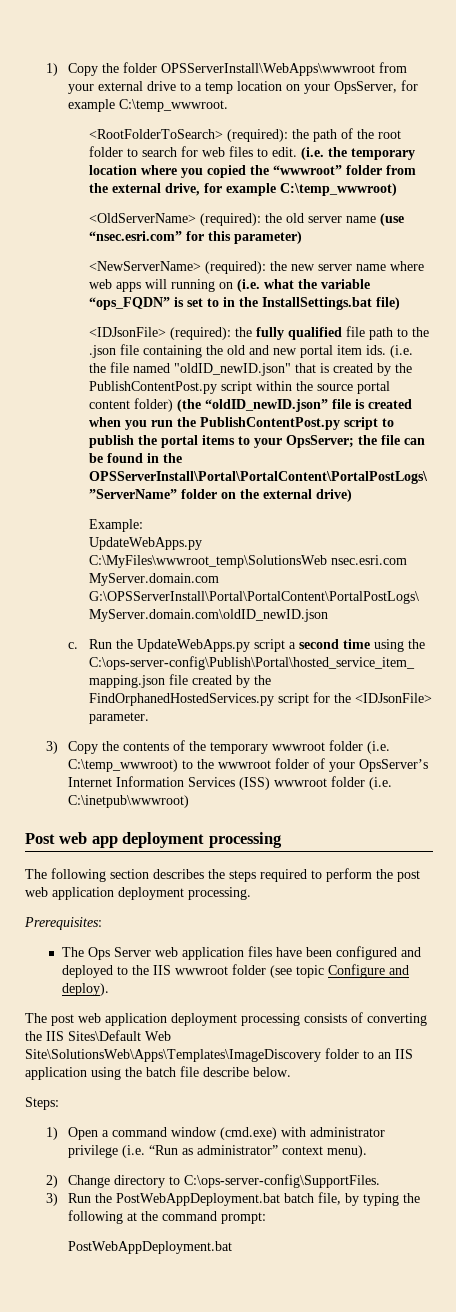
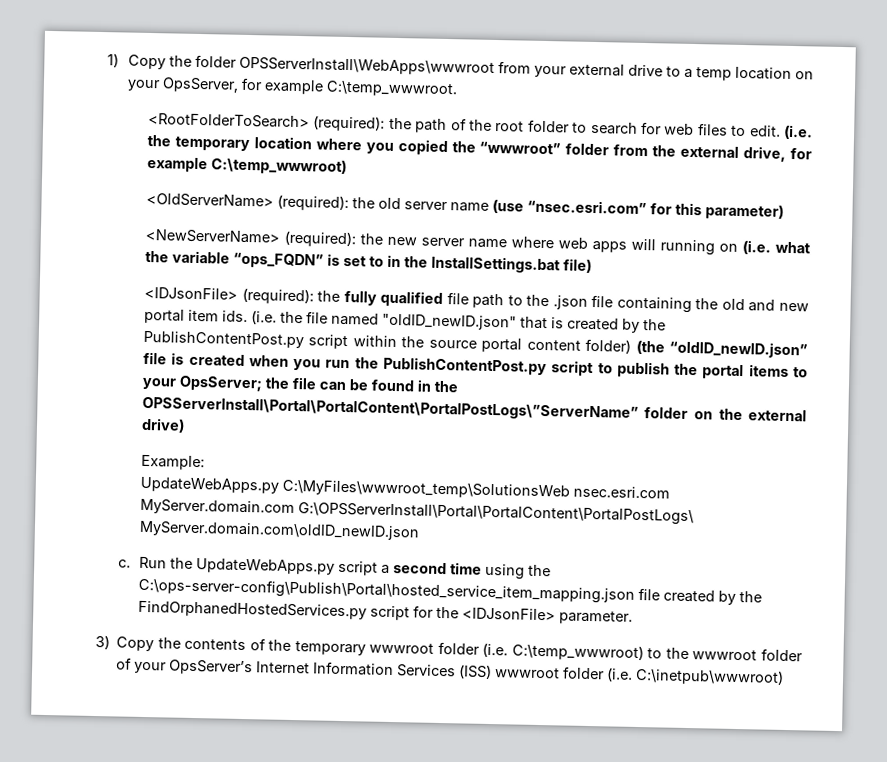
[25,832,282,848] [25,868,420,882] [25,887,251,900] [24,917,102,930] [61,946,421,960] [61,964,409,978] [61,983,109,996] [25,1012,427,1026] [25,1030,171,1041] [25,1048,413,1062] [25,1066,291,1080] [25,1097,59,1110] [46,1127,385,1140] [67,1145,367,1158] [46,1174,380,1188] [46,1192,420,1206] [67,1210,266,1224] [67,1241,232,1254] // Post web app deployment processing // The following section describes the steps required to perform the post web application deployment processing. // Prerequisites: // The Ops Server web application files have been configured and deployed to the IIS wwwroot folder (see topic Configure and deploy). // The post web application deployment processing consists of converting the IIS Sites\Default Web Site\SolutionsWeb\Apps\Templates\ImageDiscovery folder to an IIS application using the batch file describe below. // Steps: // 1) Open a command window (cmd.exe) with administrator privilege (i.e. “Run as administrator” context menu). // 2) Change directory to C:\ops-server-config\SupportFiles. // 3) Run the PostWebAppDeployment.bat batch file, by typing the following at the command prompt: // PostWebAppDeployment.bat -> (785, 676) none

